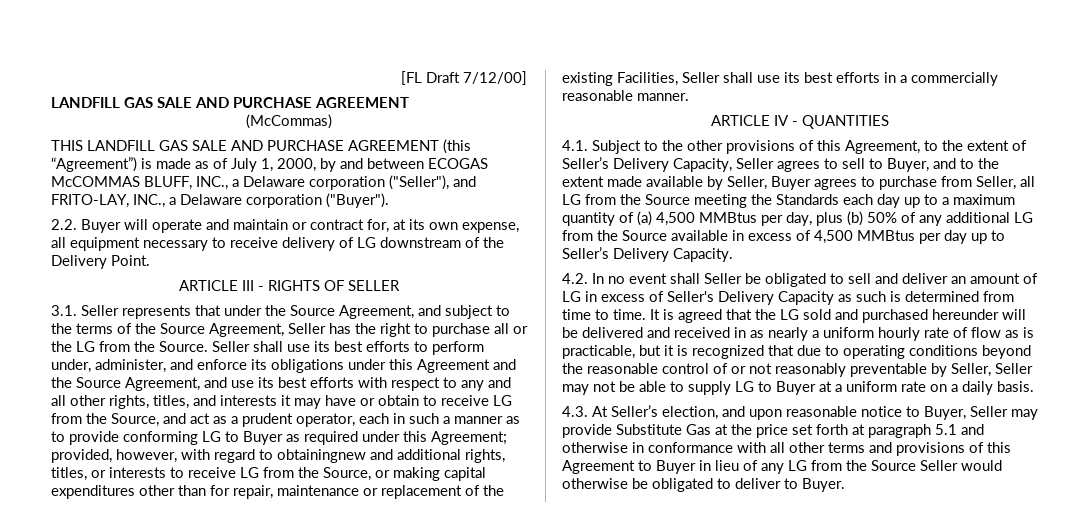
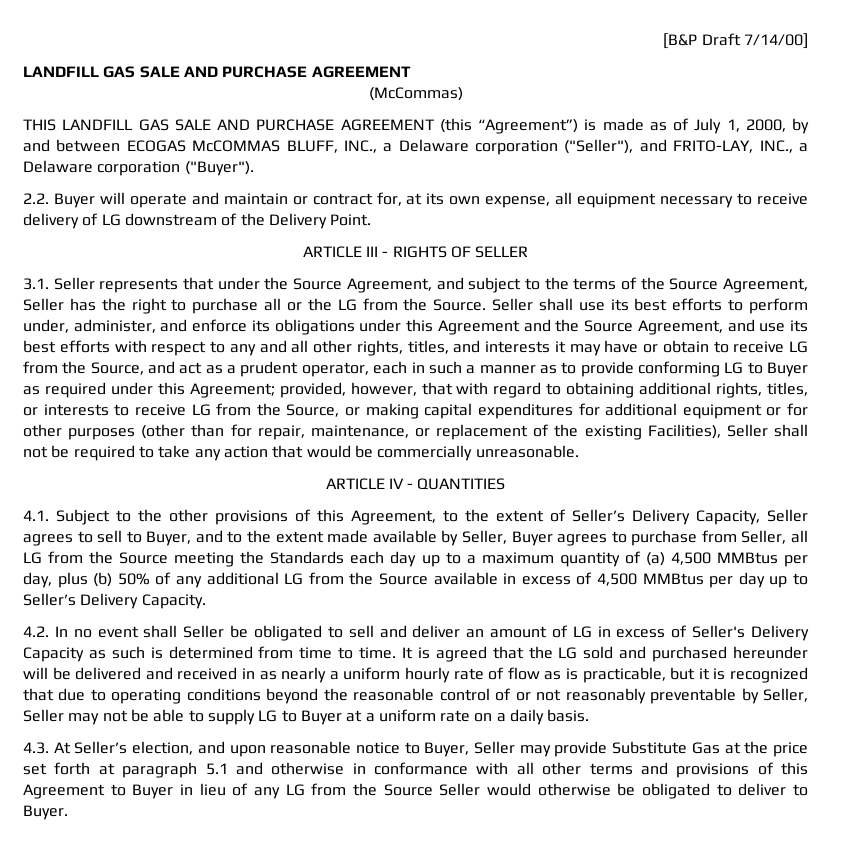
[401,71,527,85] [FL Draft 7/12/00] -> [663,33,809,49] [B&P Draft 7/14/00]
(177, 456) none -> [421,382,453,395] that
[277,449,393,463] obtainingnew and -> [566,382,635,398] obtaining
[139,485,175,496] other -> [578,403,808,419] [23,424,186,440] for additional equipment or for other purposes (other
[277,485,359,496] maintenance -> [310,425,409,438] maintenance,
[617,72,998,86] [562,90,689,101] Facilities, Seller shall use its best efforts in a commercially reasonable manner. -> [647,424,808,439] [23,445,579,461] Facilities), Seller shall not be required to take any action that would be commercially unreasonable.

